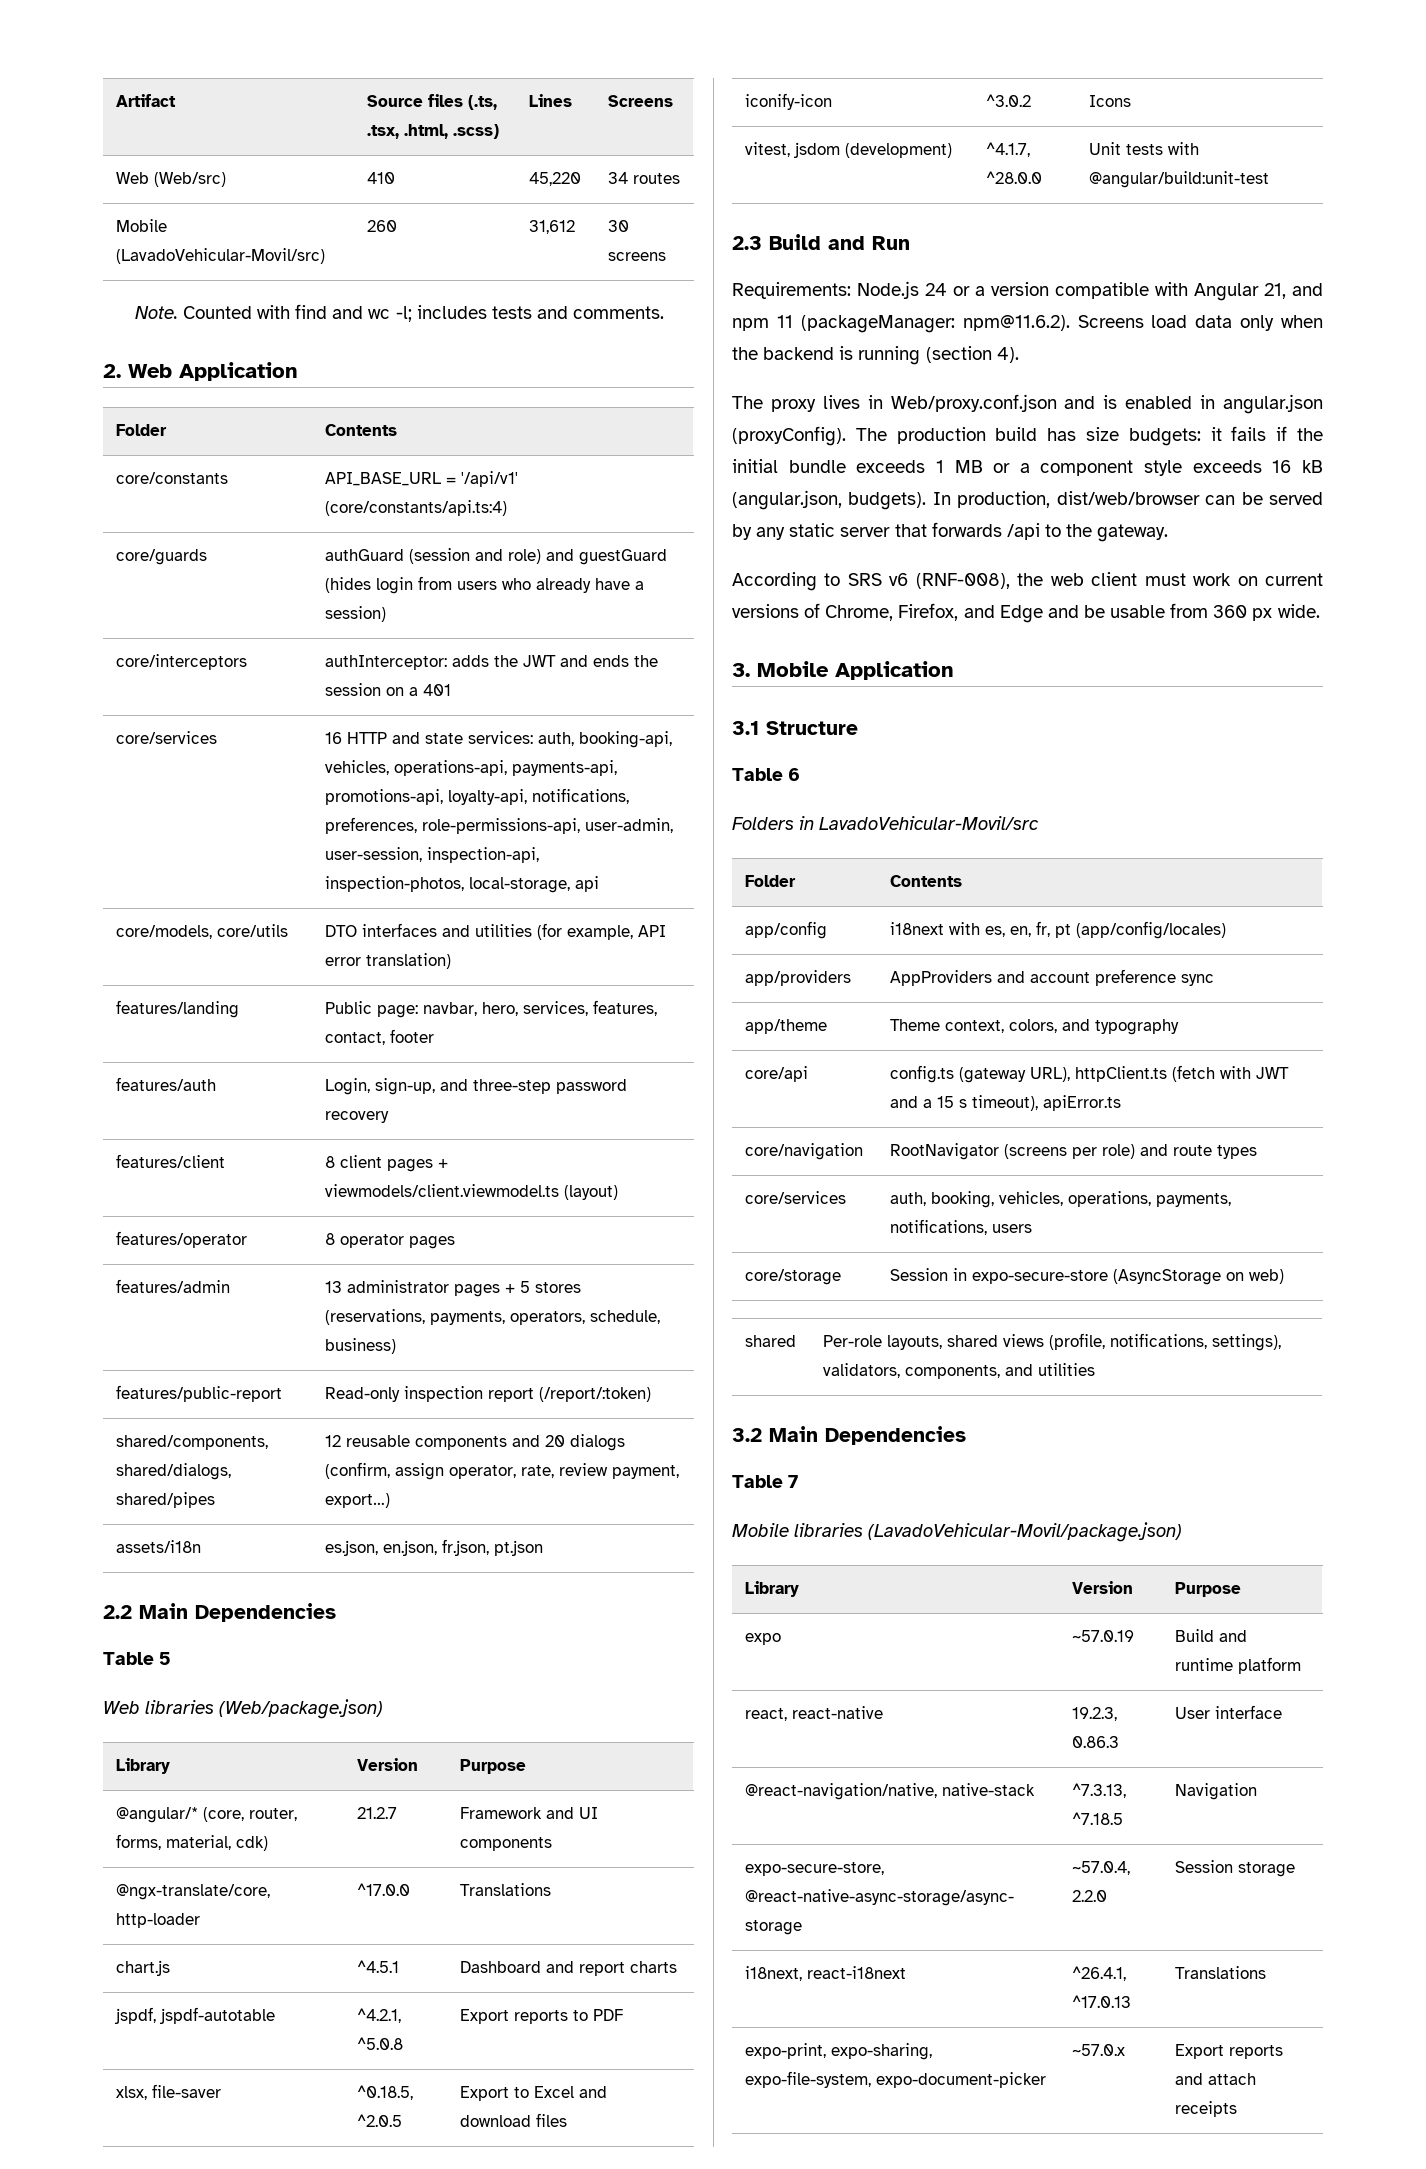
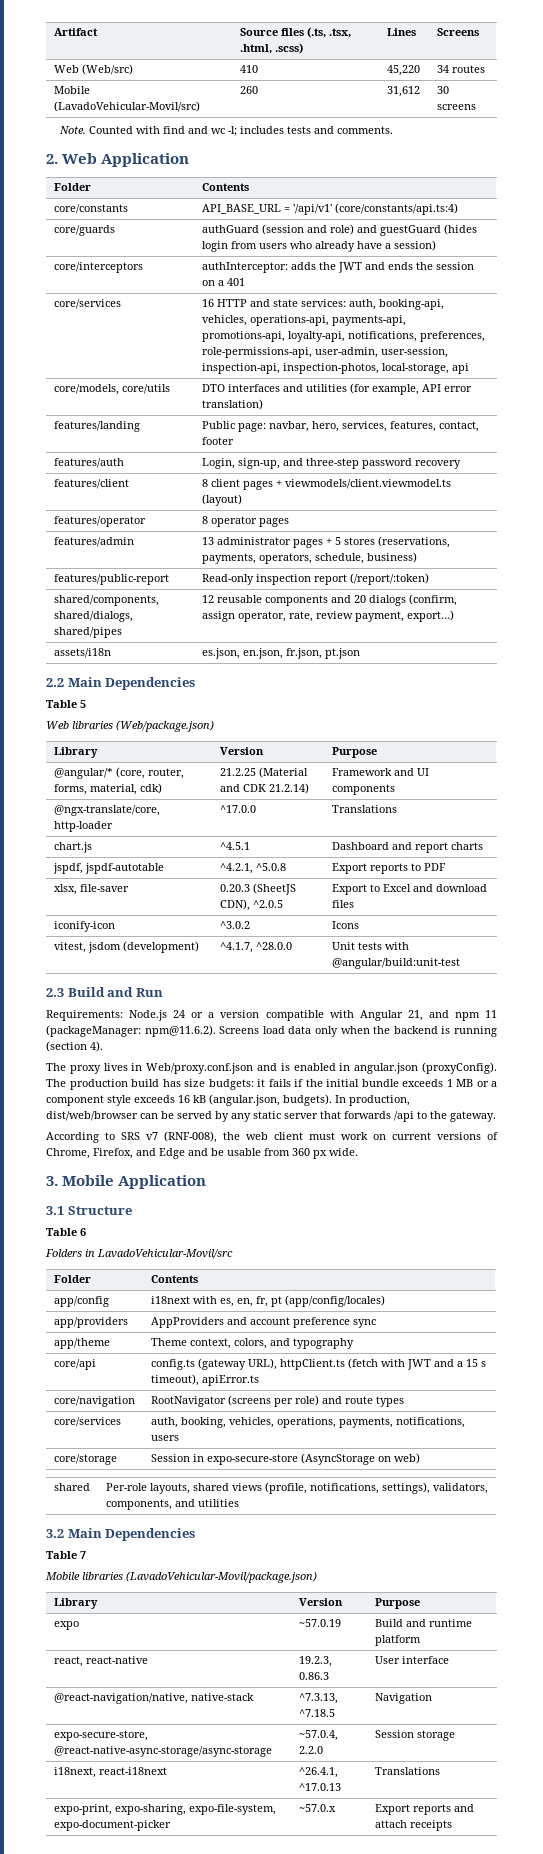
[357,1807,398,1819] 21.2.7 -> [219,767,308,778] [219,783,309,794] 21.2.25 (Material and CDK 21.2.14)
[357,2085,414,2100] ^0.18.5, -> [219,883,296,895] [219,899,250,911] 0.20.3 (SheetJS CDN),
[889,573,909,586] v6 -> [146,1132,158,1140] v7

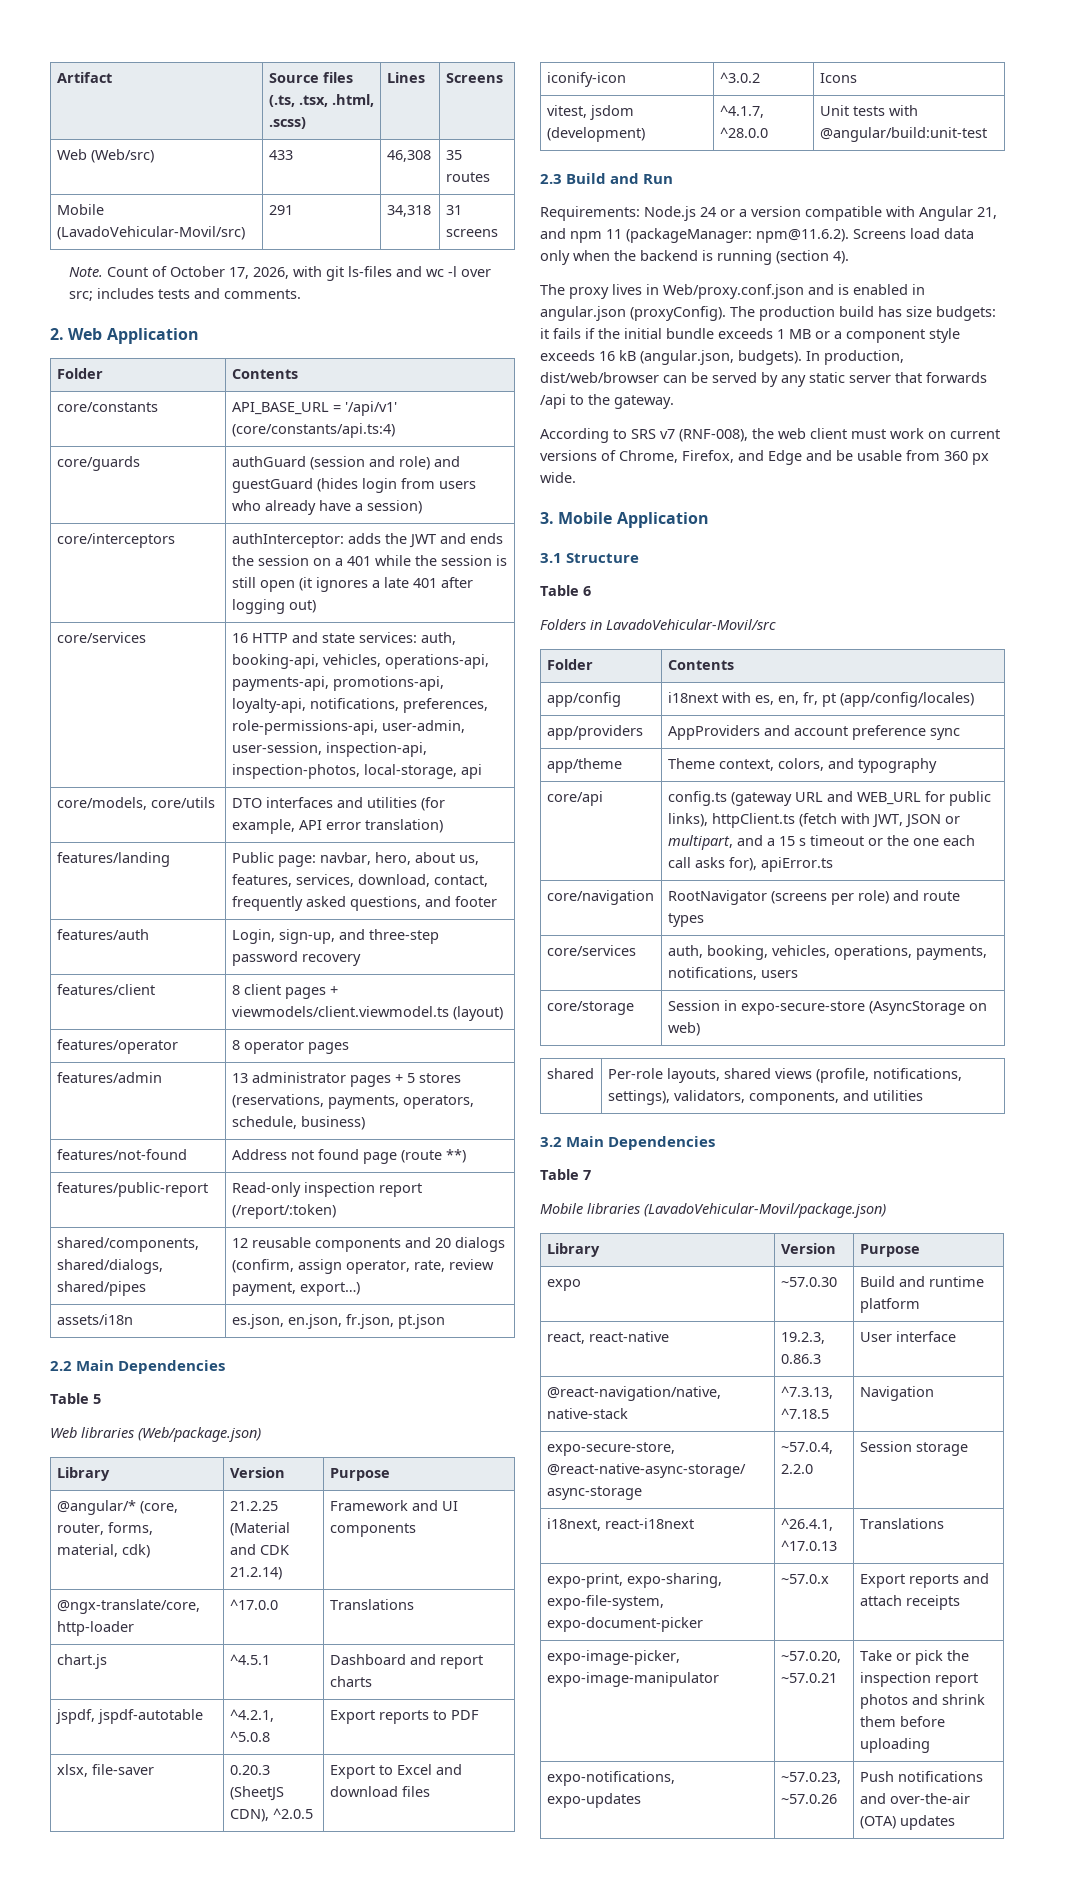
[239,65,258,73] [386,65,420,76] [436,65,449,73] 410 | 45,220 | 34 -> [268,150,293,160] [386,150,431,162] [445,150,462,160] 433 | 46,308 | 35
[239,86,258,94] [386,86,420,97] [436,86,449,94] 260 | 31,612 | 30 -> [268,205,293,215] [386,205,431,217] [445,205,462,215] 291 | 34,318 | 31
[89,126,238,136] Counted with find and wc -l; -> [107,266,492,281] [69,291,94,301] Count of October 17, 2026, with git ls-files and wc -l over src;
(245, 282) none -> [374,555,507,566] [231,577,473,592] [231,599,316,614] while the session is still open (it ignores a late 401 after logging out)
[341,421,479,432] services, features, contact, -> [414,852,479,865] [231,874,488,887] [231,896,451,911] about us, features, services, download, contact, frequently asked questions, and
(417, 557) none -> [56,1149,187,1160] [231,1149,466,1164] // features/not-found | Address not found page (route **)
[247,1358,486,1370] [150,1374,199,1386] URL), httpClient.ts (fetch with JWT and a 15 s timeout), -> [794,791,991,806] [667,813,960,828] [667,835,975,850] [667,857,757,871] URL and WEB_URL for public links), httpClient.ts (fetch with JWT, JSON or multipart, and a 15 s timeout or the one each call asks for),
[298,1619,341,1627] ~57.0.19 -> [780,1277,837,1287] ~57.0.30
(452, 1825) none -> [546,1650,680,1665] [546,1672,719,1687] [780,1651,841,1663] [780,1673,837,1683] [859,1650,969,1665] [859,1672,978,1687] [859,1694,985,1709] [859,1716,945,1727] [859,1738,930,1753] [546,1771,675,1786] [546,1793,641,1808] [780,1772,841,1784] [780,1794,837,1804] [859,1771,983,1782] [859,1793,970,1804] [859,1815,955,1830] // expo-image-picker, expo-image-manipulator | ~57.0.20, ~57.0.21 | Take or pick the inspection report photos and shrink them before uploading // expo-notifications, expo-updates | ~57.0.23, ~57.0.26 | Push notifications and over-the-air (OTA) updates

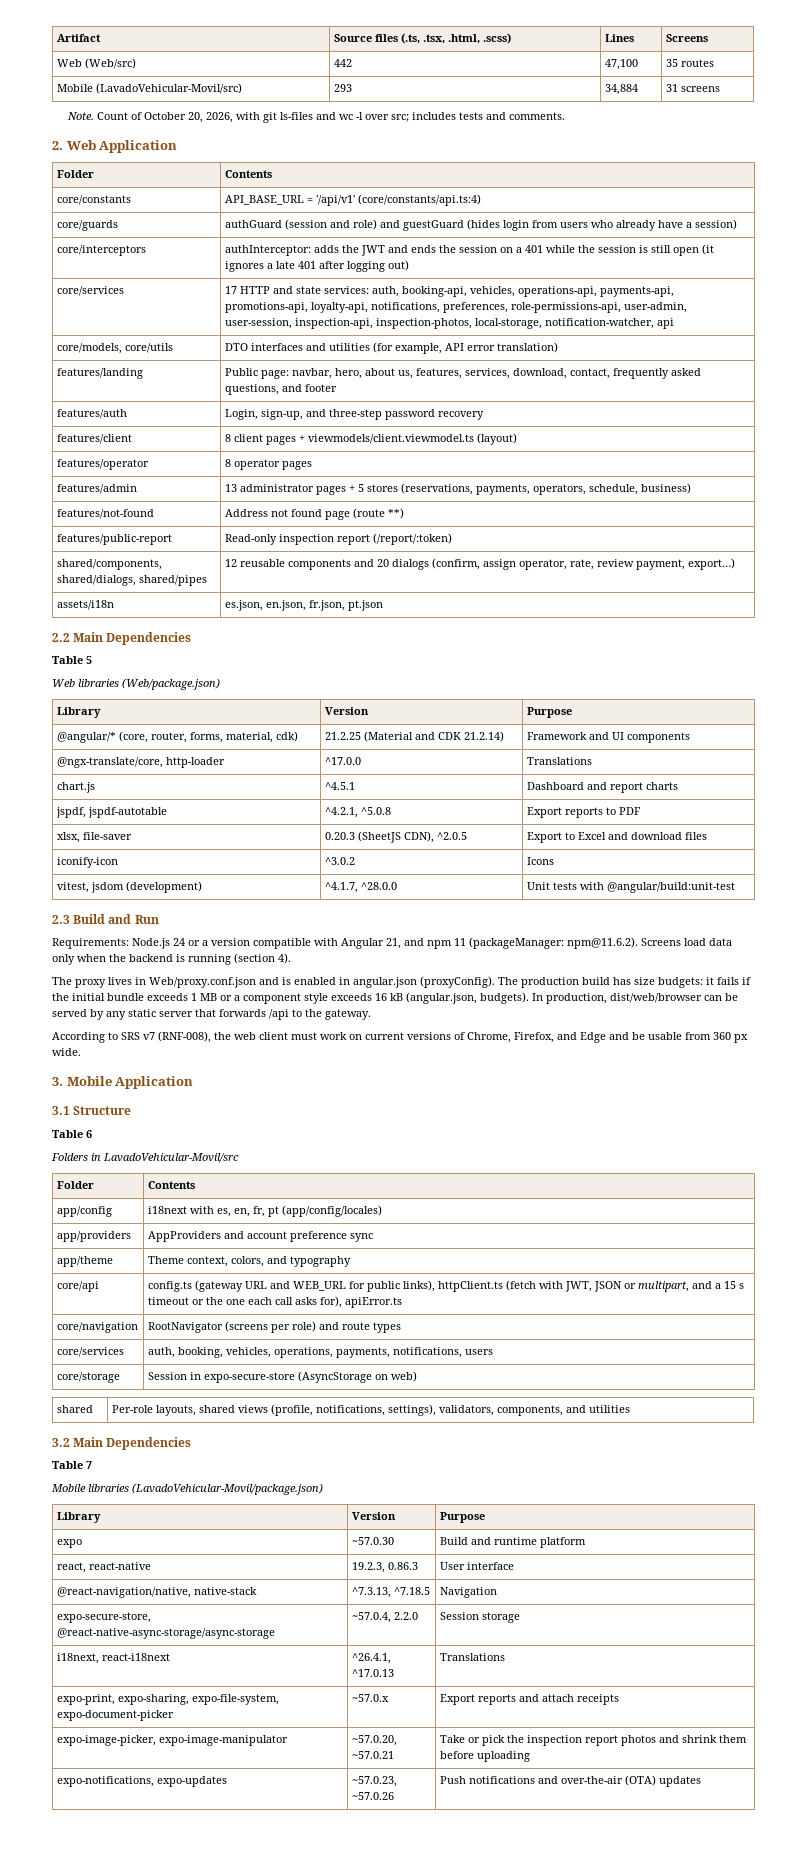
[268,150,293,160] [386,150,431,162] 433 | 46,308 -> [333,59,352,67] [604,59,638,70] 442 | 47,100
[268,205,293,215] [386,205,431,217] 291 | 34,318 -> [333,84,352,92] [604,84,638,95] 293 | 34,884
[229,267,250,279] 17, -> [187,112,203,123] 20,
[231,633,248,643] 16 -> [224,286,237,294] 17
(457, 771) none -> [544,318,654,329] notification-watcher,

